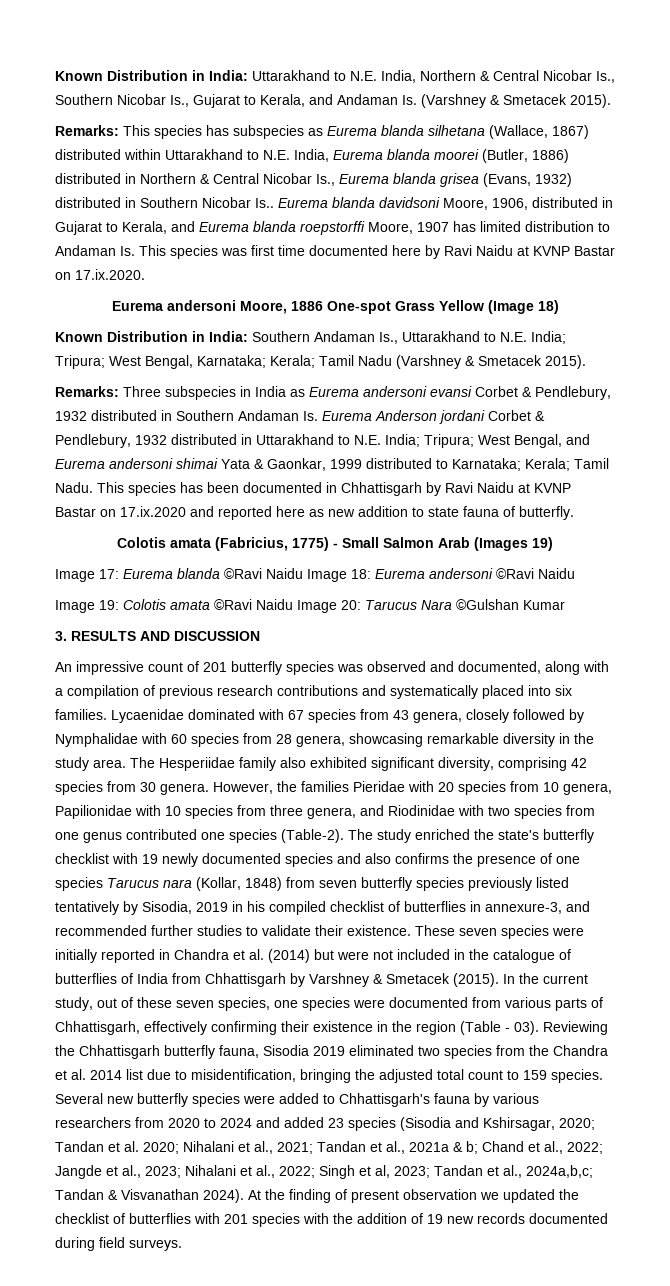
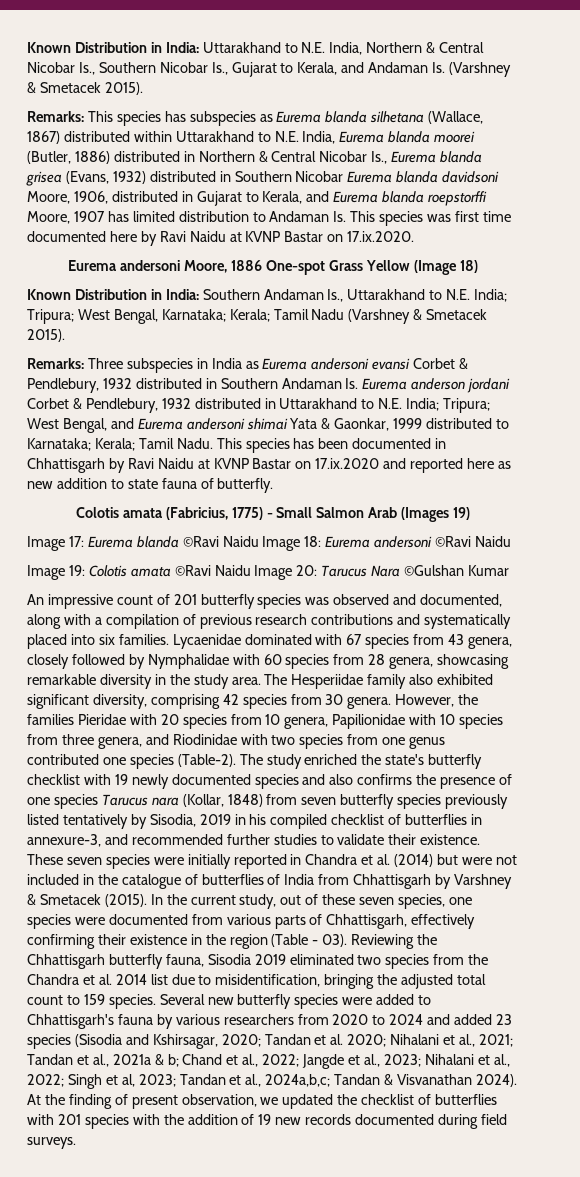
[255,198,274,208] Is.. -> (344, 176) none
[375,410,437,421] Anderson -> [411,378,466,390] anderson
[55,631,260,641] // 3. RESULTS AND DISCUSSION -> (510, 570) none
[403,1189,477,1200] observation -> [181,1094,257,1107] observation,

